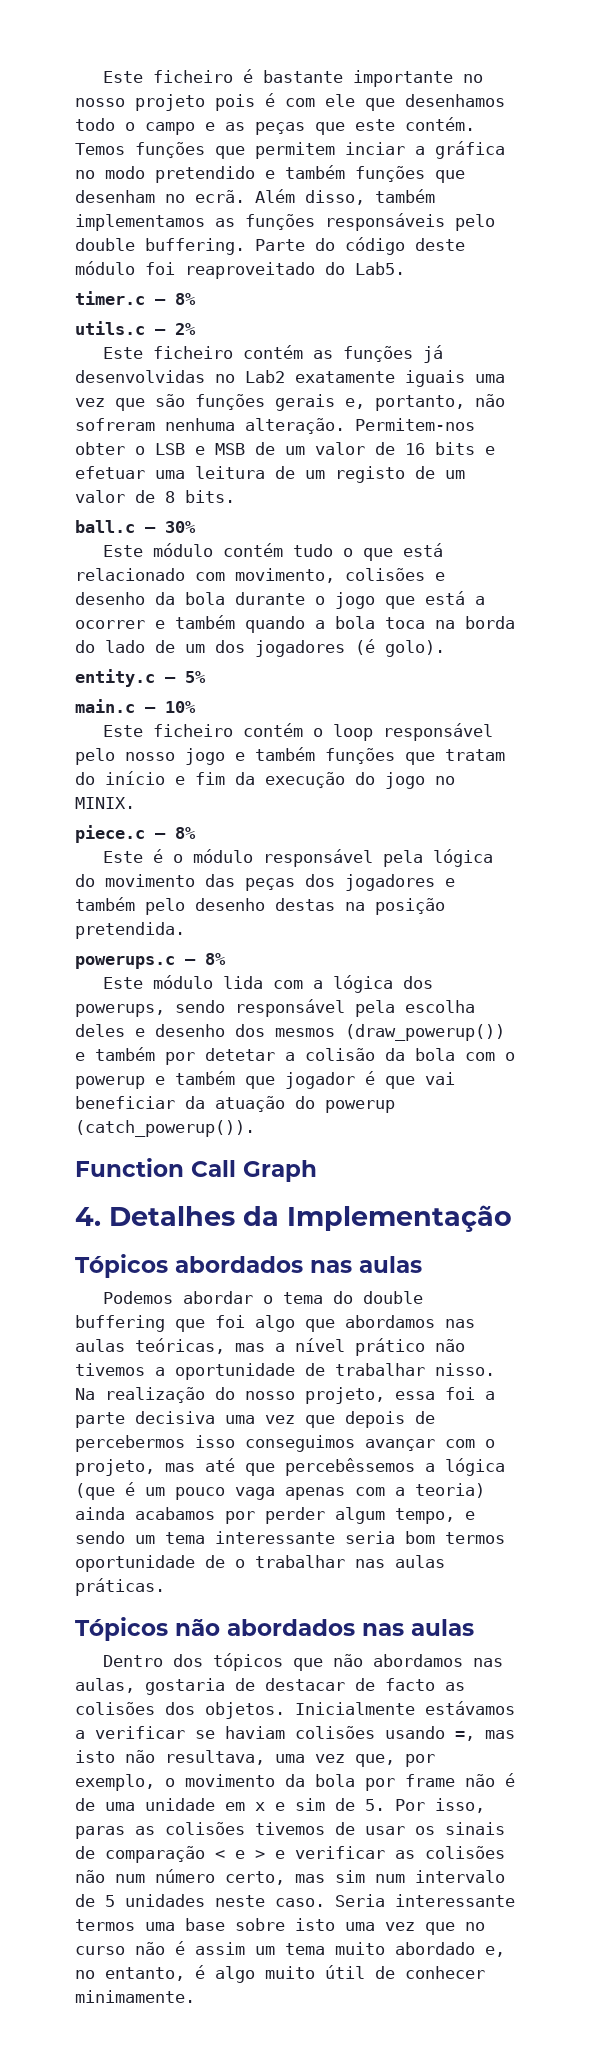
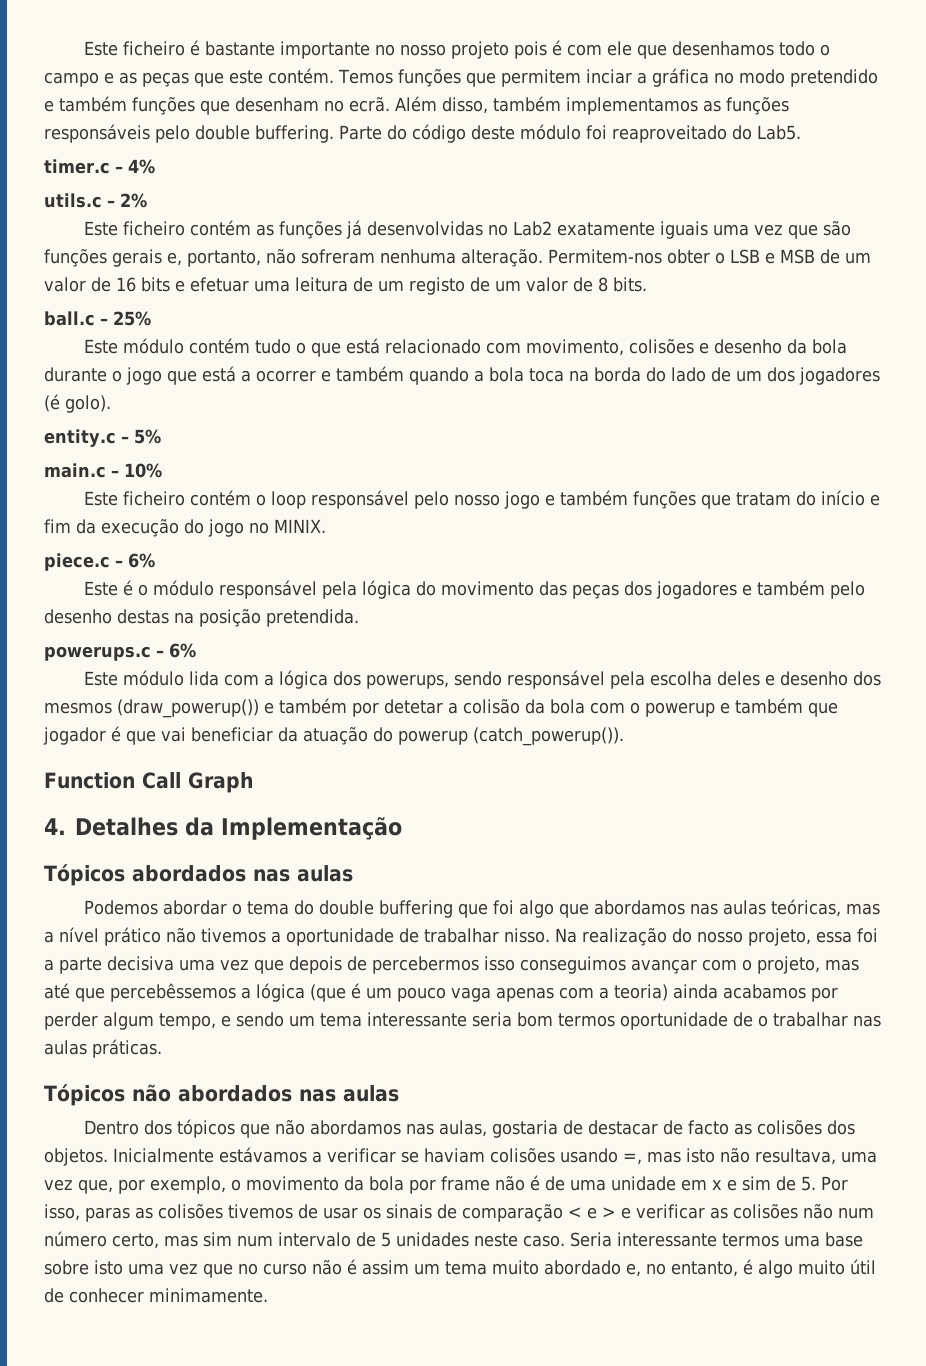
[175,293,196,305] 8% -> [127,159,155,174] 4%
[165,521,196,533] 30% -> [113,311,151,326] 25%
[175,827,196,839] 8% -> [128,553,155,568] 6%
[205,953,226,965] 8% -> [169,643,196,658] 6%

